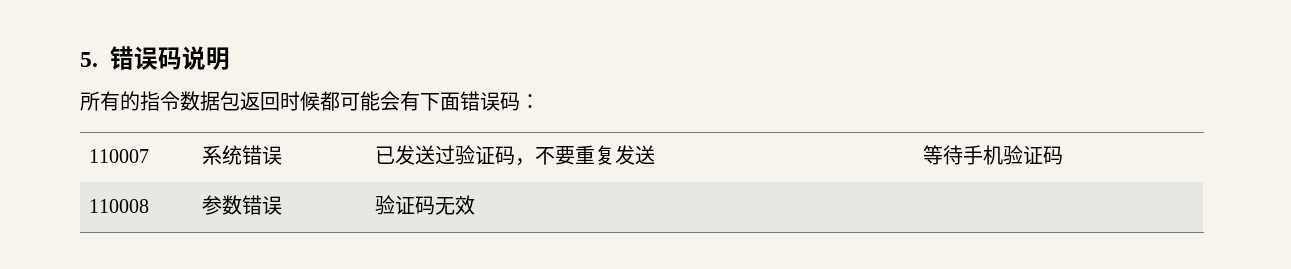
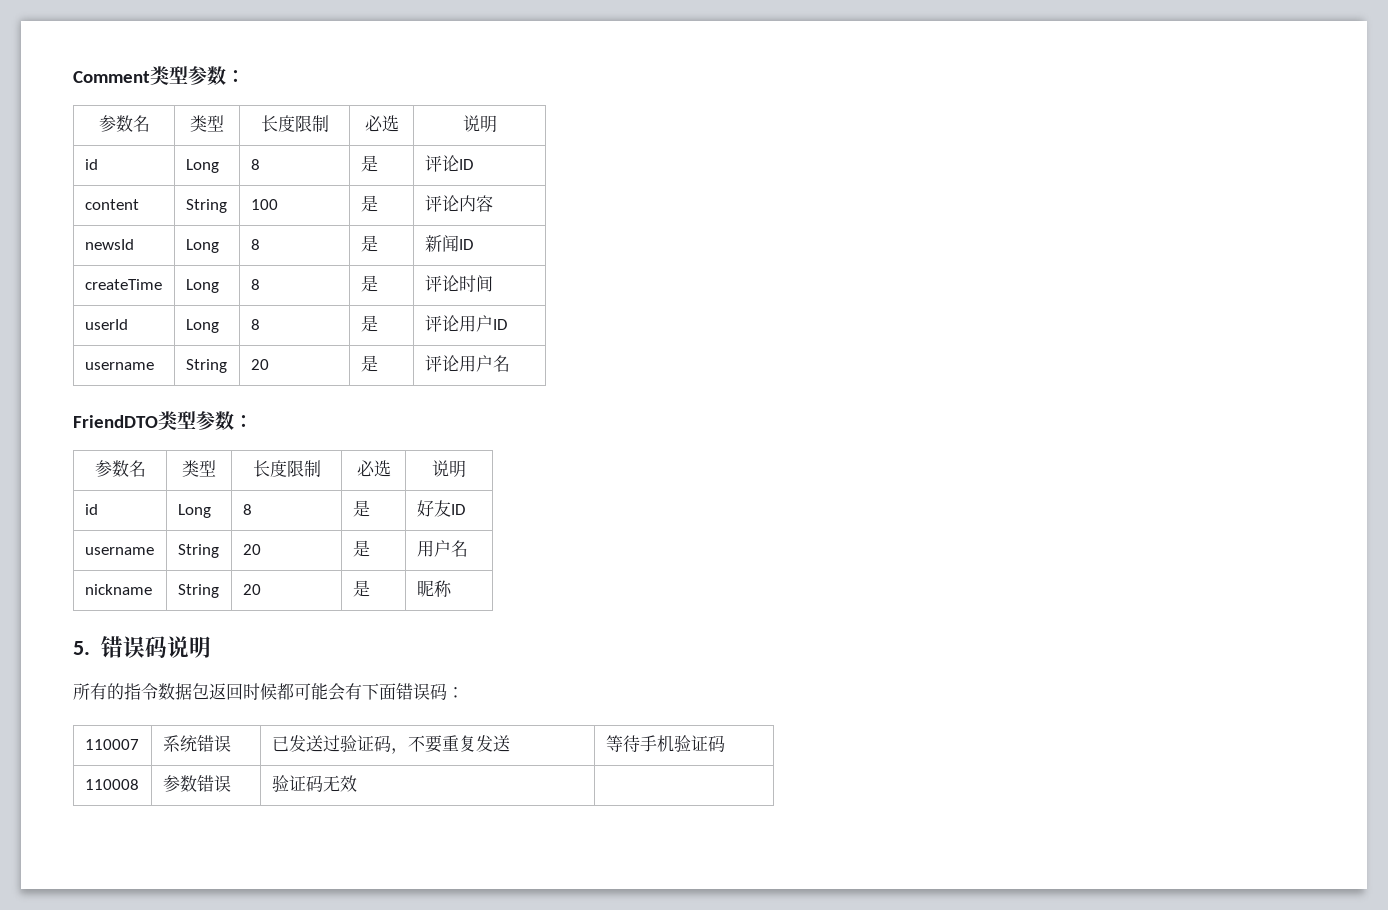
(80, 59) none -> [73,66,245,85] [98,115,150,132] [190,115,224,132] [260,115,329,132] [364,115,399,132] [462,115,497,133] [84,159,98,170] [185,159,219,173] [250,159,260,170] [360,155,378,172] [424,155,473,172] [84,199,139,210] [185,199,227,213] [250,199,278,210] [360,195,378,212] [424,195,493,212] [84,239,134,250] [185,239,219,253] [250,239,260,250] [360,235,378,252] [424,235,473,252] [84,279,162,290] [185,279,219,293] [250,279,260,290] [360,275,378,292] [424,275,493,292] [84,319,128,330] [185,319,219,333] [250,319,260,330] [360,315,378,332] [424,315,507,332] [84,362,154,370] [185,359,227,373] [250,359,269,370] [360,355,378,372] [424,355,510,372] [73,411,253,430] [94,460,146,477] [182,460,216,477] [252,460,321,477] [356,460,391,477] [432,460,466,478] [84,504,98,515] [177,504,211,518] [242,504,252,515] [352,500,370,517] [416,500,465,517] [84,547,154,555] [177,544,219,558] [242,544,261,555] [352,540,370,557] [416,540,468,557] [84,584,152,595] [177,584,219,598] [242,584,261,595] [352,580,370,597] [416,580,452,597] Comment类型参数： // 参数名 | 类型 | 长度限制 | 必选 | 说明 // id | Long | 8 | 是 | 评论ID // content | String | 100 | 是 | 评论内容 // newsId | Long | 8 | 是 | 新闻ID // createTime | Long | 8 | 是 | 评论时间 // userId | Long | 8 | 是 | 评论用户ID // username | String | 20 | 是 | 评论用户名 // FriendDTO类型参数： // 参数名 | 类型 | 长度限制 | 必选 | 说明 // id | Long | 8 | 是 | 好友ID // username | String | 20 | 是 | 用户名 // nickname | String | 20 | 是 | 昵称 //

